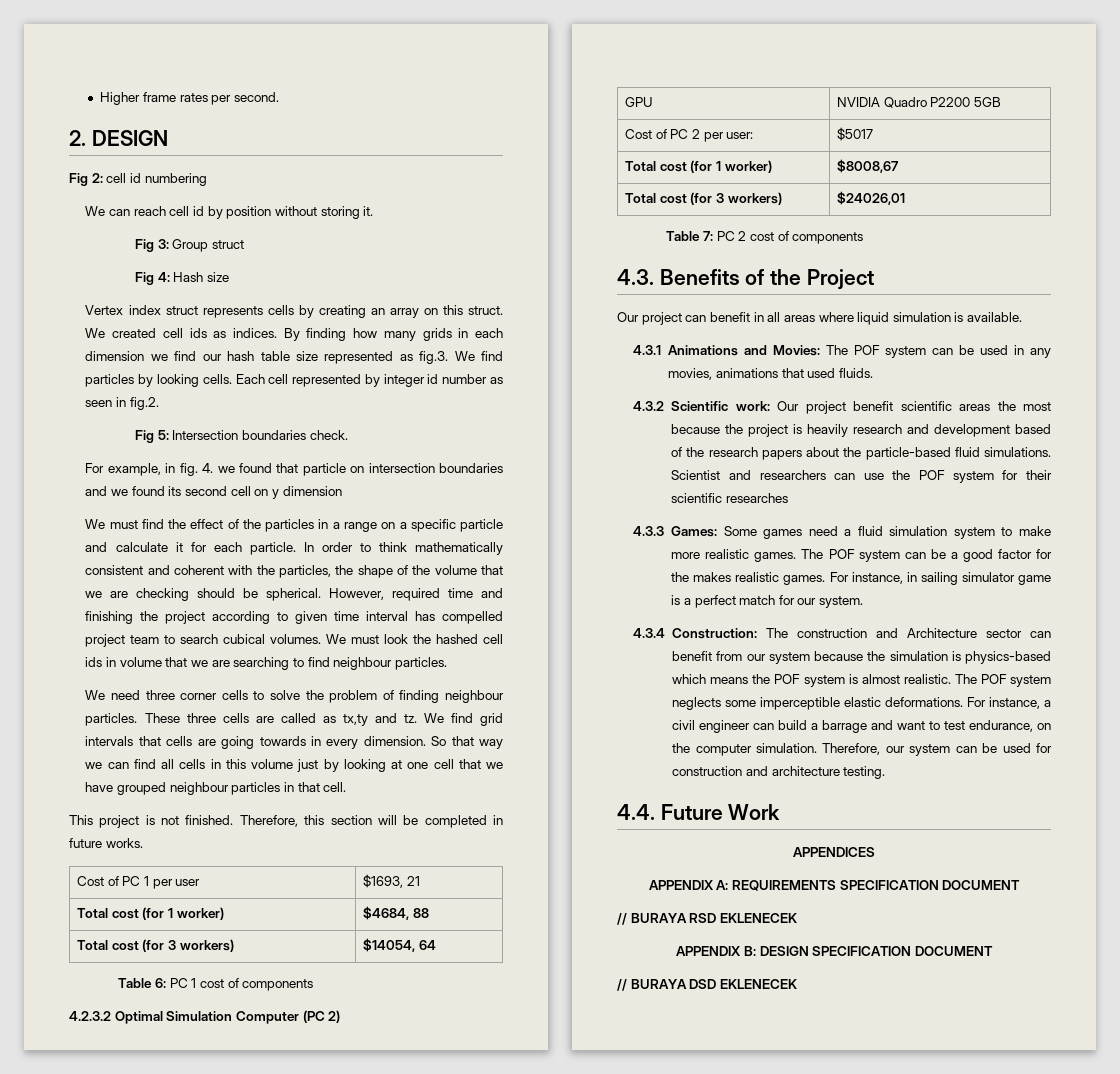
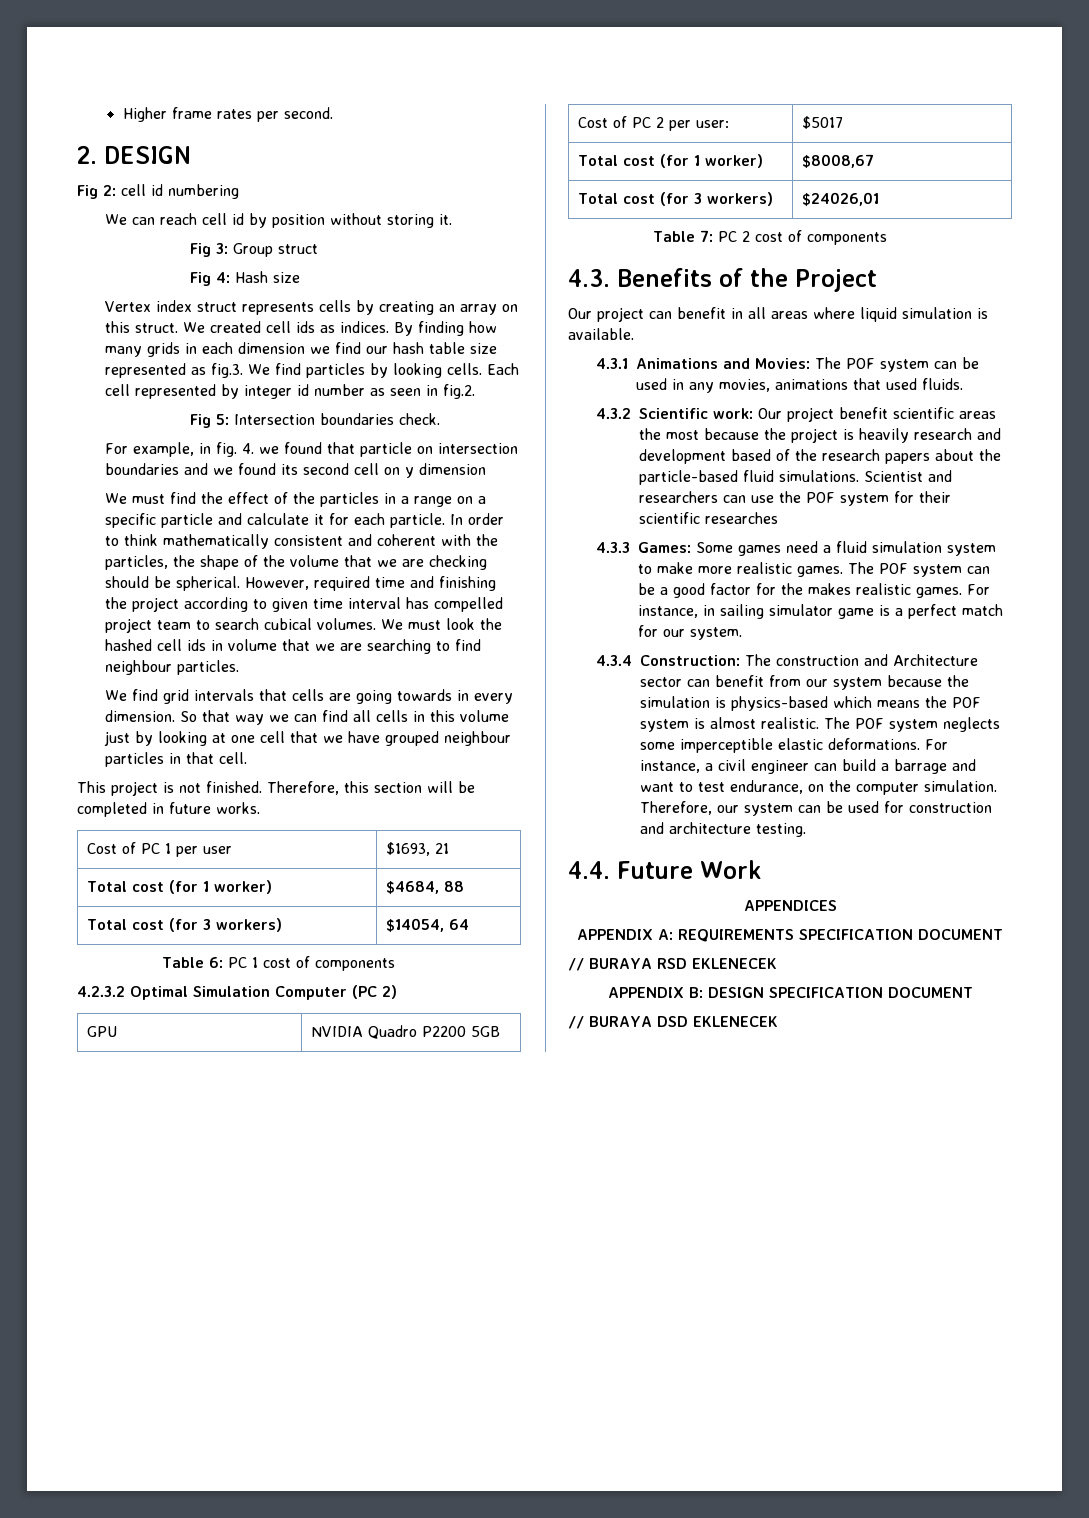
[111,690,504,703] [85,713,444,726] need three corner cells to solve the problem of finding neighbour particles. These three cells are called as tx,ty and tz. We -> (128, 695) none

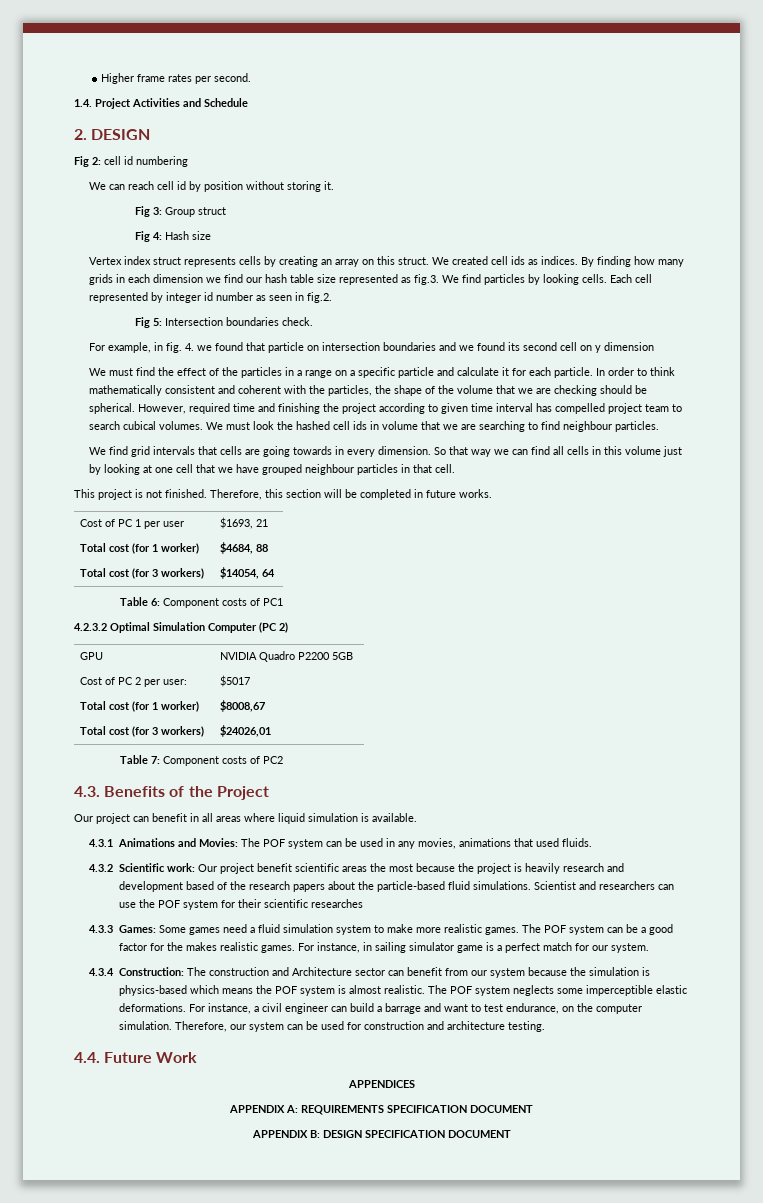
(333, 113) none -> [74,98,248,109] // 1.4. Project Activities and Schedule
[227,956,395,971] PC 1 cost of components -> [162,598,283,608] Component costs of PC1
[717,230,887,245] PC 2 cost of components -> [162,756,283,766] Component costs of PC2
[568,958,777,971] // // BURAYA RSD EKLENECEK -> (533, 1109) none
[568,1016,778,1029] // // BURAYA DSD EKLENECEK -> (511, 1134) none

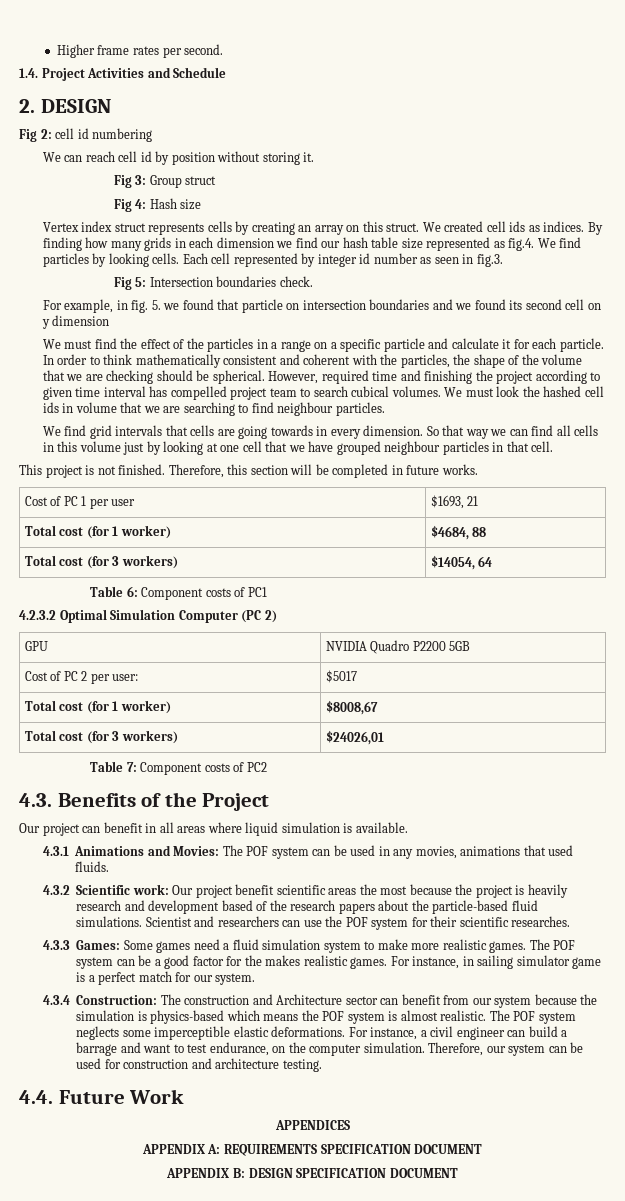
[414,274,440,285] fig.3. -> [508,238,535,251] fig.4.
[307,292,333,303] fig.2. -> [476,254,503,267] fig.3.
[185,343,195,351] 4. -> [151,300,161,310] 5.
[310,899,363,908] researches -> [511,916,571,927] researches.

